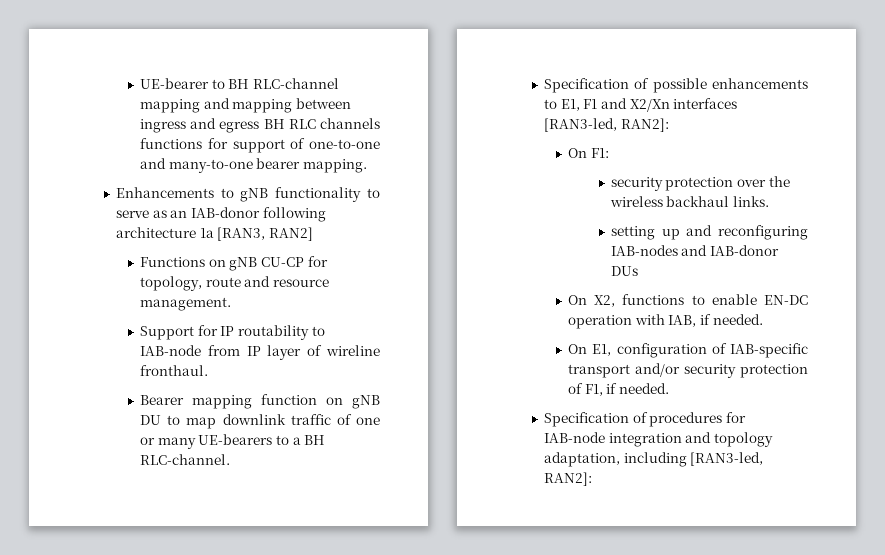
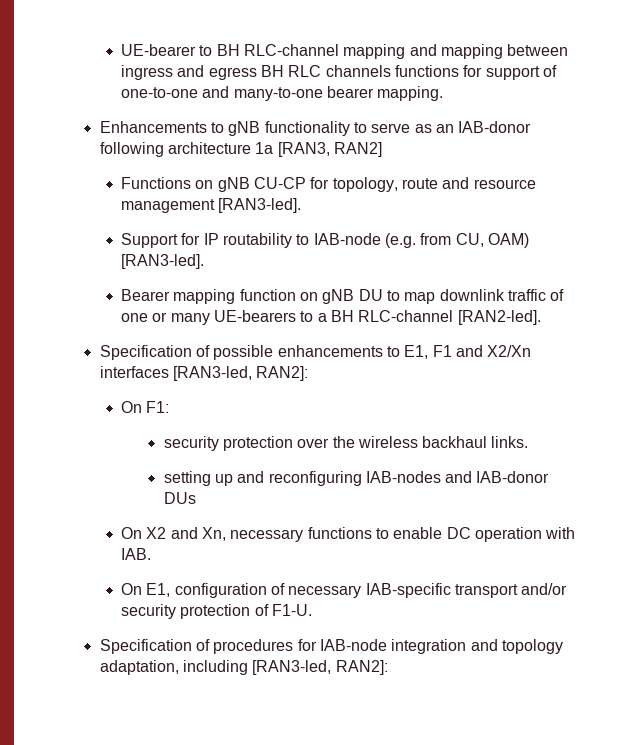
[140,297,232,311] management. -> [121,198,302,213] management [RAN3-led].
[207,345,380,360] [140,365,209,376] from IP layer of wireline fronthaul. -> [384,233,529,248] [121,254,205,269] (e.g. from CU, OAM) [RAN3-led].
[140,454,231,465] RLC-channel. -> [358,310,541,325] RLC-channel [RAN2-led].
[594,295,616,307] X2, -> [146,527,304,542] X2 and Xn, necessary
[764,295,808,305] EN-DC -> [446,527,471,539] DC
[668,314,763,327] IAB, if needed. -> [121,548,152,560] IAB.
(727, 348) none -> [288,585,362,598] necessary
[584,383,669,396] F1, if needed. -> [272,604,313,616] F1-U.

